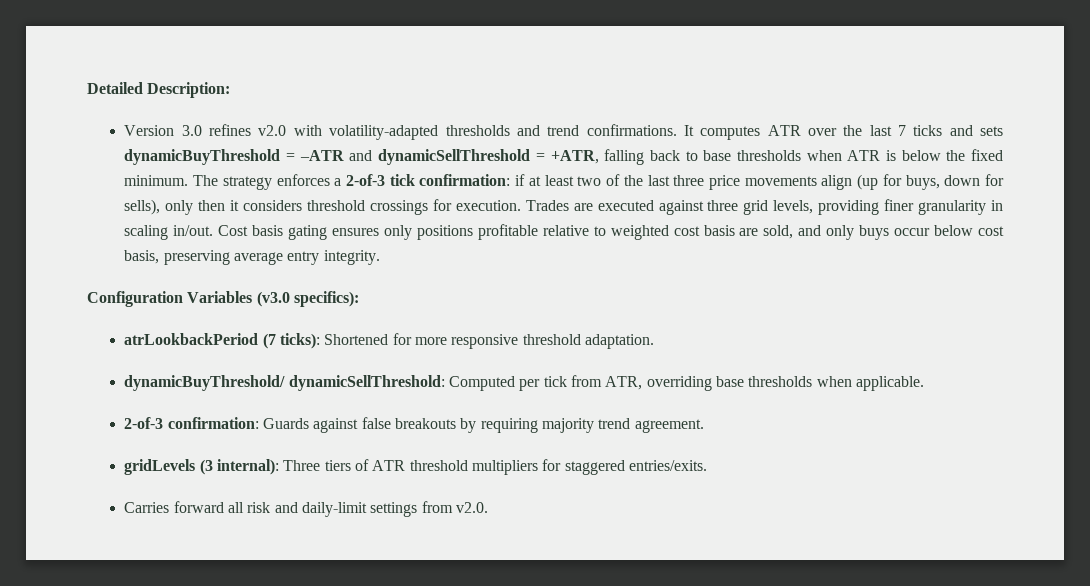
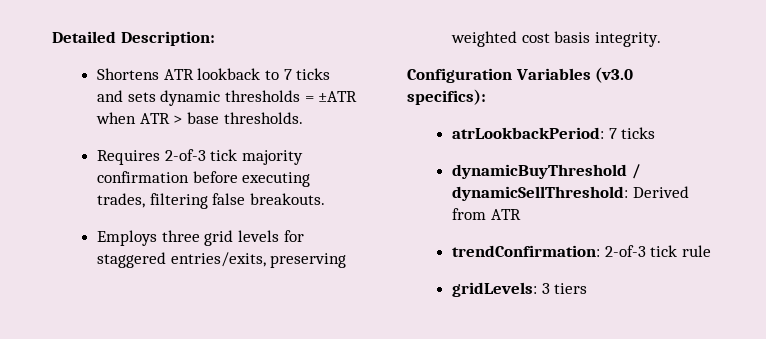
[124,124,1003,140] [124,149,1004,165] [124,174,1005,190] [124,199,1003,215] [124,224,1004,240] [124,250,320,265] Version 3.0 refines v2.0 with volatility‐adapted thresholds and trend confirmations. It computes ATR over the last 7 ticks and sets dynamicBuyThreshold = –ATR and dynamicSellThreshold = +ATR, falling back to base thresholds when ATR is below the fixed minimum. The strategy enforces a 2-of-3 tick confirmation: if at least two of the last three price movements align (up for buys, down for sells), only then it considers threshold crossings for execution. Trades are executed against three grid levels, providing finer granularity in scaling in/out. Cost basis gating ensures only positions profitable relative to weighted cost basis are sold, and only buys occur below cost basis, preserving average entry -> [97,68,331,80] [97,90,358,106] [96,112,303,124] [97,149,303,165] [97,171,311,187] [97,193,325,209] [97,230,304,246] [97,252,347,268] [451,31,591,47] Shortens ATR lookback to 7 ticks and sets dynamic thresholds = ±ATR when ATR > base thresholds. // Requires 2-of-3 tick majority confirmation before executing trades, filtering false breakouts. // Employs three grid levels for staggered entries/exits, preserving weighted cost basis
[124,333,655,349] [124,375,924,391] [124,417,704,433] [124,459,707,475] [124,501,489,517] atrLookbackPeriod (7 ticks): Shortened for more responsive threshold adaptation. // dynamicBuyThreshold/ dynamicSellThreshold: Computed per tick from ATR, overriding base thresholds when applicable. // 2-of-3 confirmation: Guards against false breakouts by requiring majority trend agreement. // gridLevels (3 internal): Three tiers of ATR threshold multipliers for staggered entries/exits. // Carries forward all risk and daily-limit settings from v2.0. -> [452,127,656,139] [452,164,641,179] [452,186,689,201] [452,208,521,220] [452,245,711,257] [452,282,588,297] atrLookbackPeriod: 7 ticks // dynamicBuyThreshold / dynamicSellThreshold: Derived from ATR // trendConfirmation: 2-of-3 tick rule // gridLevels: 3 tiers

